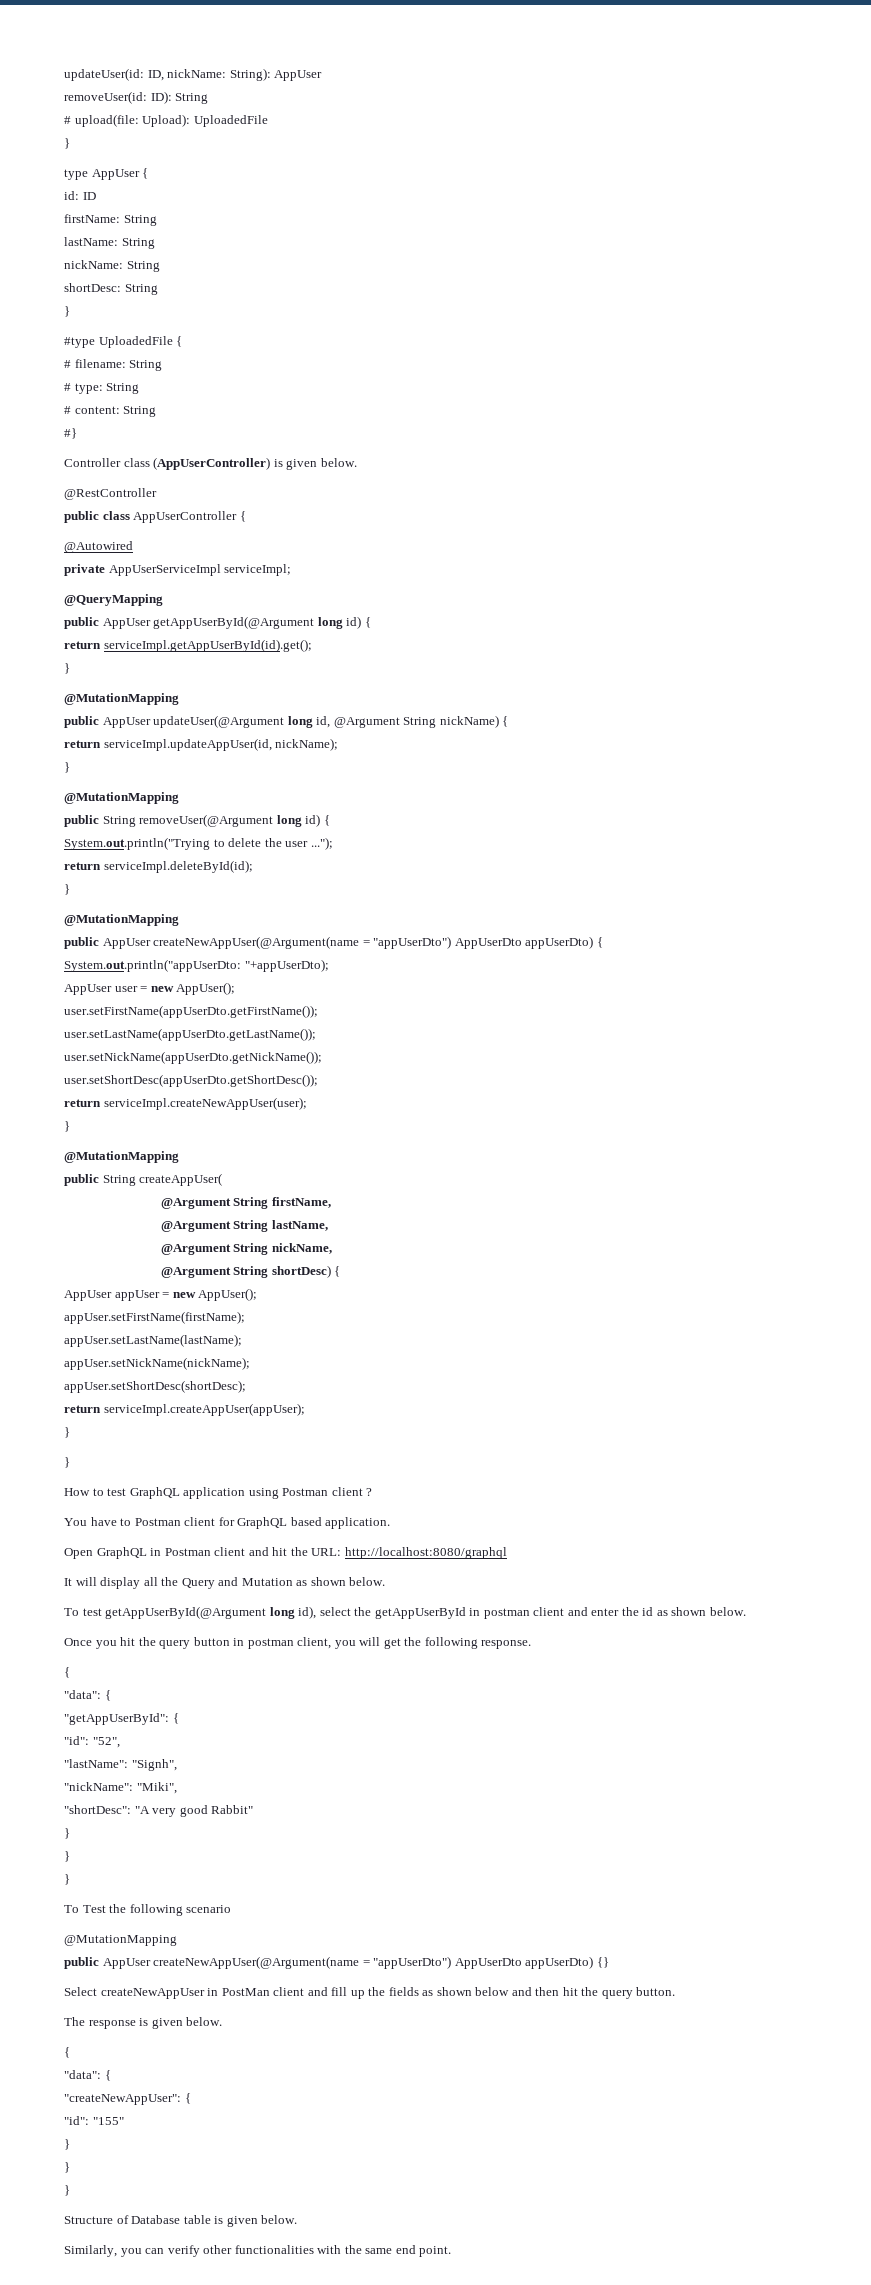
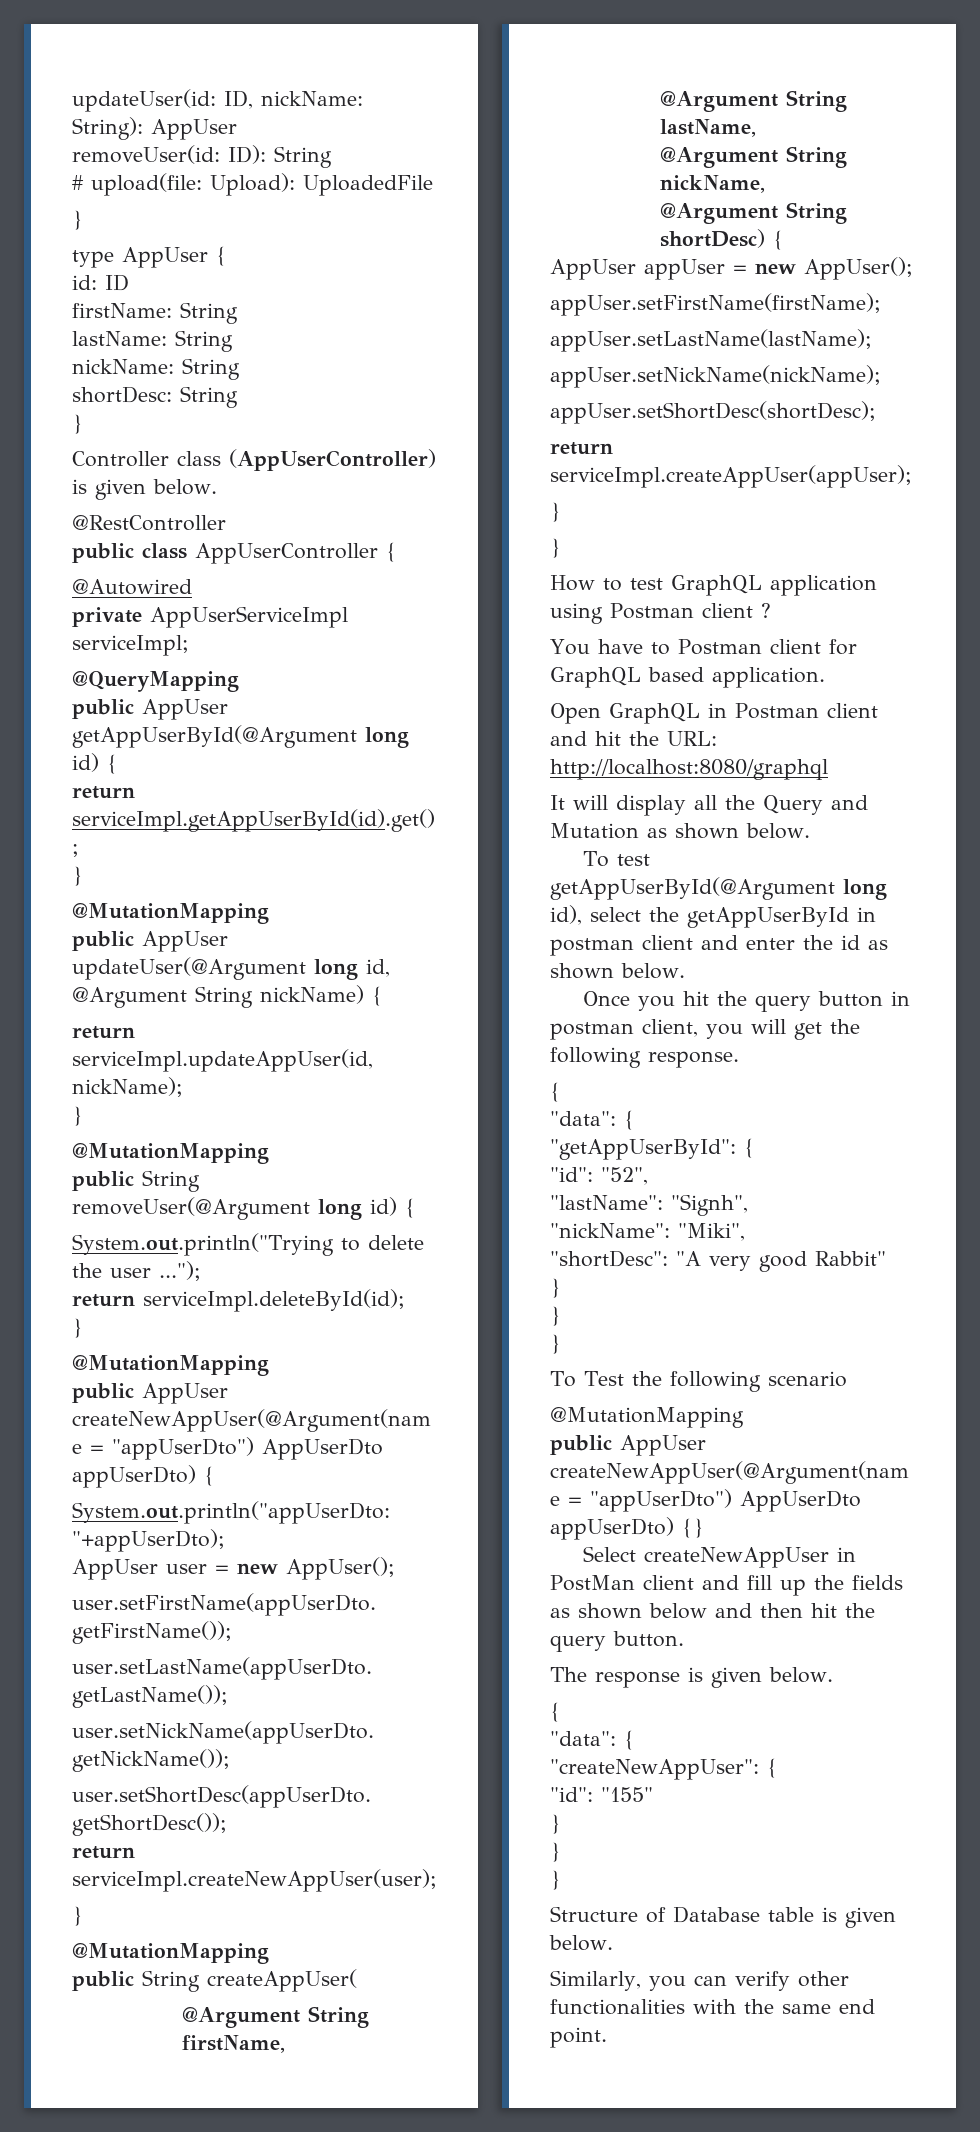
[64,336,183,348] [64,359,163,371] [64,383,140,394] [64,406,157,417] [64,428,77,439] // #type UploadedFile { // # filename: String // # type: String // # content: String // #} -> (83, 424) none

